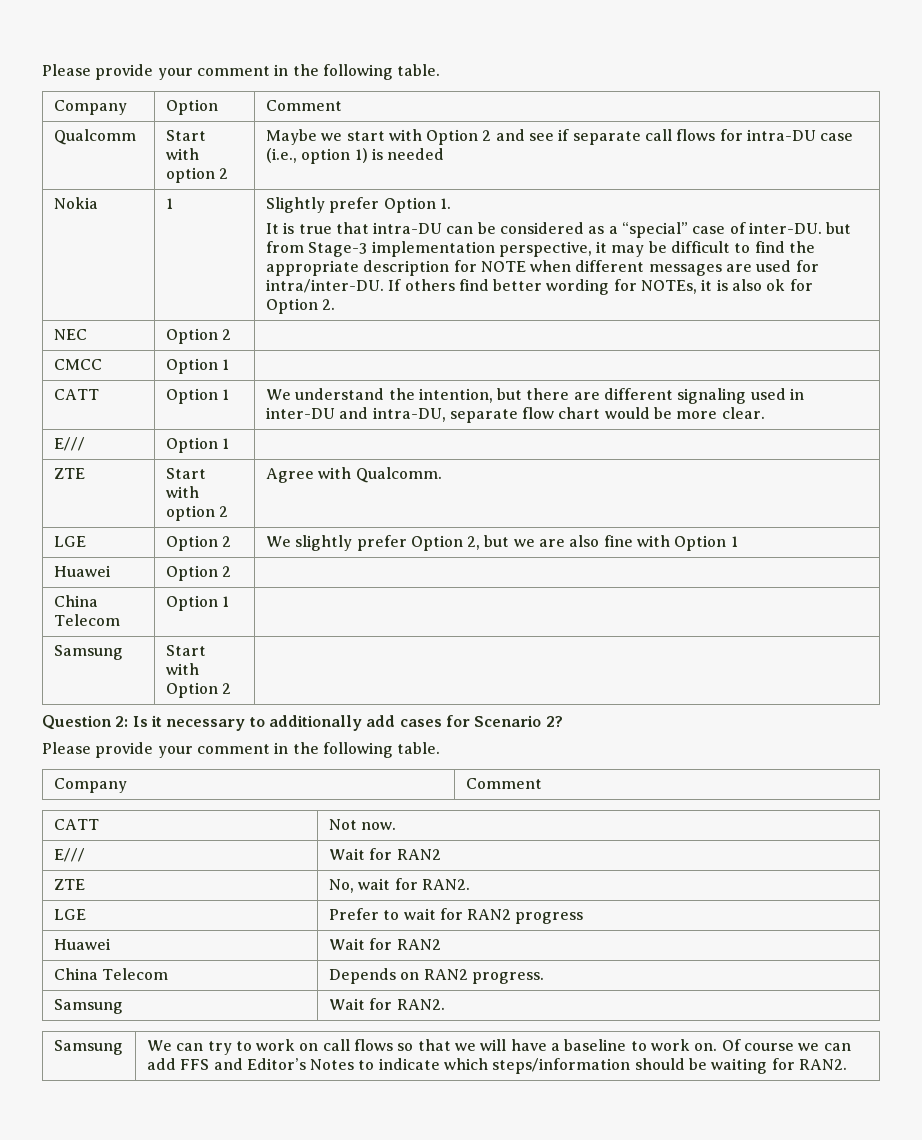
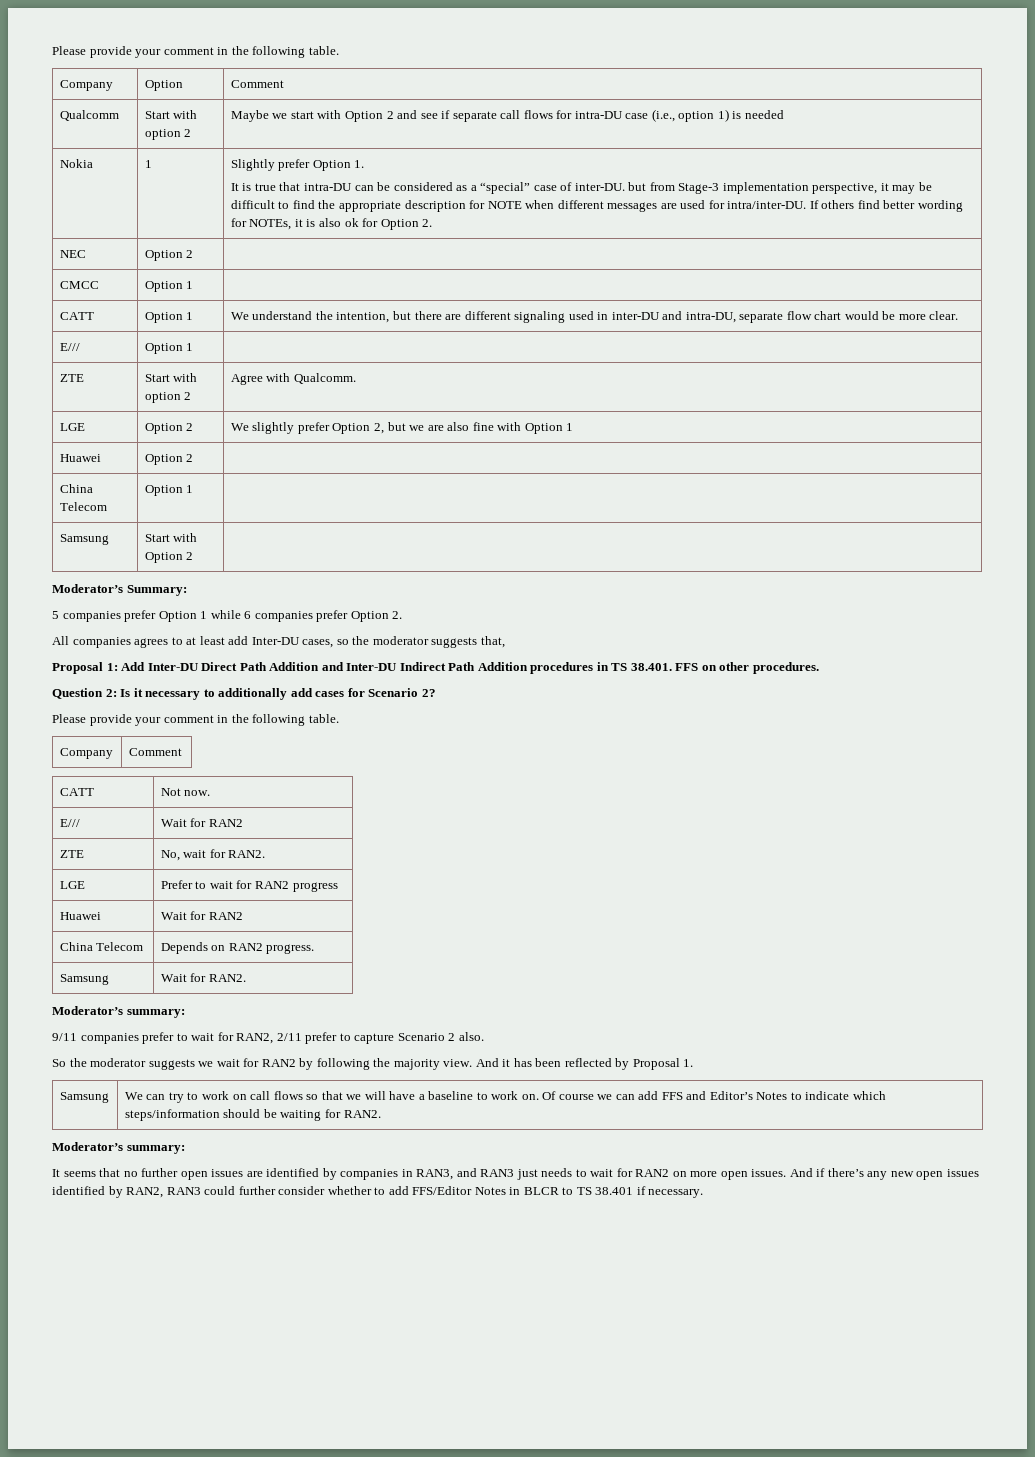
(232, 688) none -> [52,584,187,596] [52,610,403,622] [52,636,505,648] [52,662,819,674] // Moderator’s Summary: // 5 companies prefer Option 1 while 6 companies prefer Option 2. // All companies agrees to at least add Inter-DU cases, so the moderator suggests that, // Proposal 1: Add Inter-DU Direct Path Addition and Inter-DU Indirect Path Addition procedures in TS 38.401. FFS on other procedures.
(445, 1004) none -> [52,1006,185,1018] [52,1032,484,1044] [52,1058,694,1070] // Moderator’s summary: // 9/11 companies prefer to wait for RAN2, 2/11 prefer to capture Scenario 2 also. // So the moderator suggests we wait for RAN2 by following the majority view. And it has been reflected by Proposal 1.
(848, 1064) none -> [52,1142,185,1154] [52,1168,979,1180] [52,1186,704,1198] // Moderator’s summary: // It seems that no further open issues are identified by companies in RAN3, and RAN3 just needs to wait for RAN2 on more open issues. And if there’s any new open issues identified by RAN2, RAN3 could further consider whether to add FFS/Editor Notes in BLCR to TS 38.401 if necessary.

